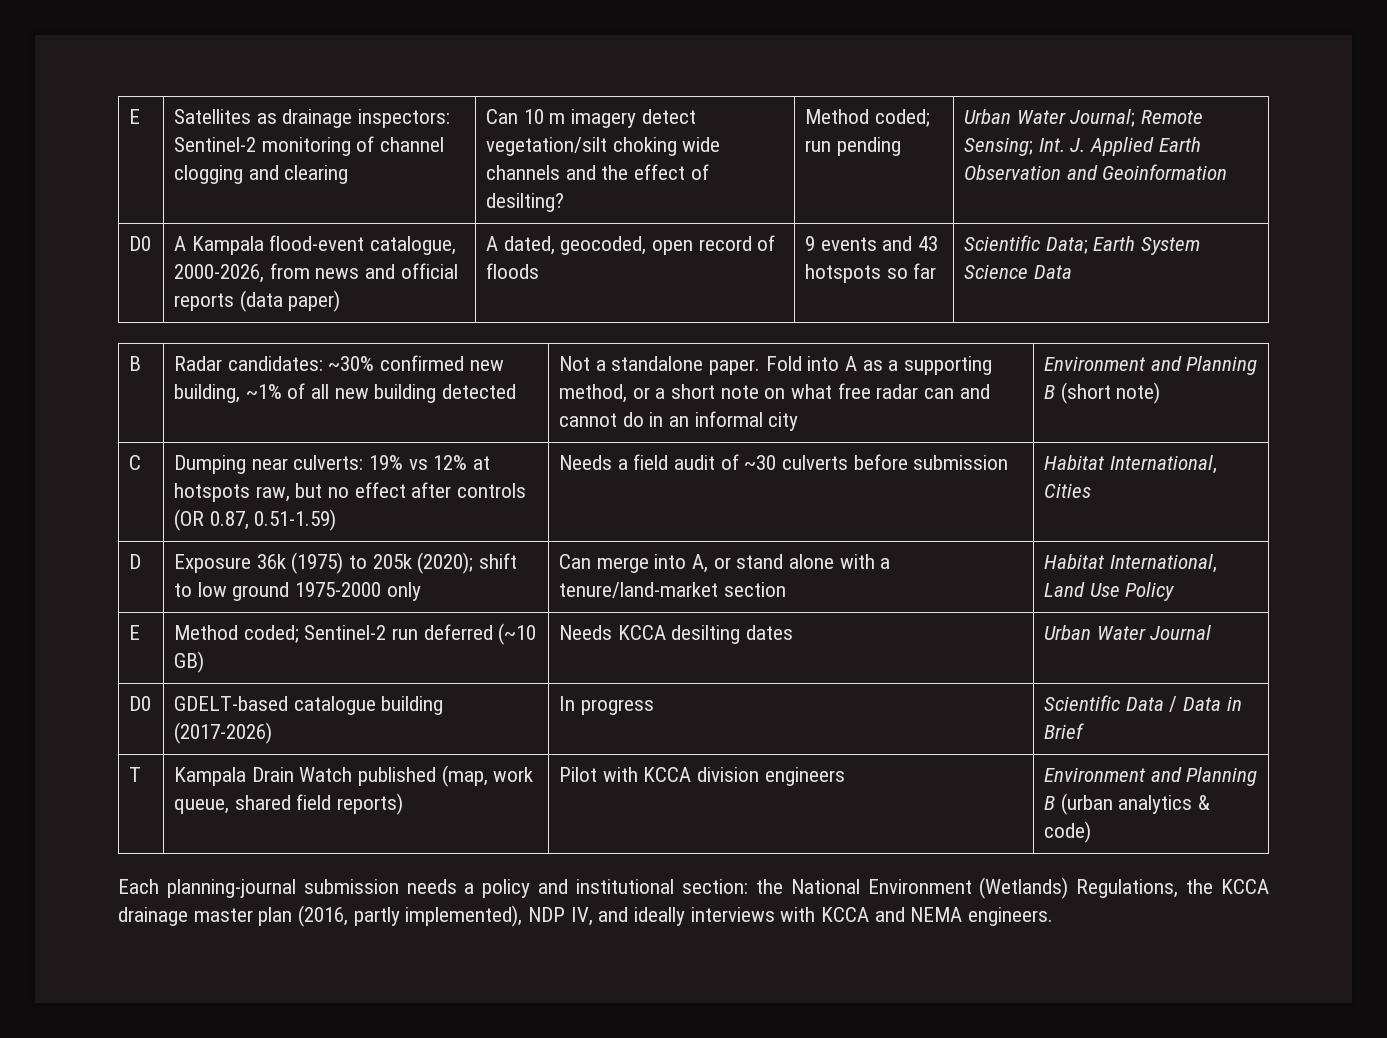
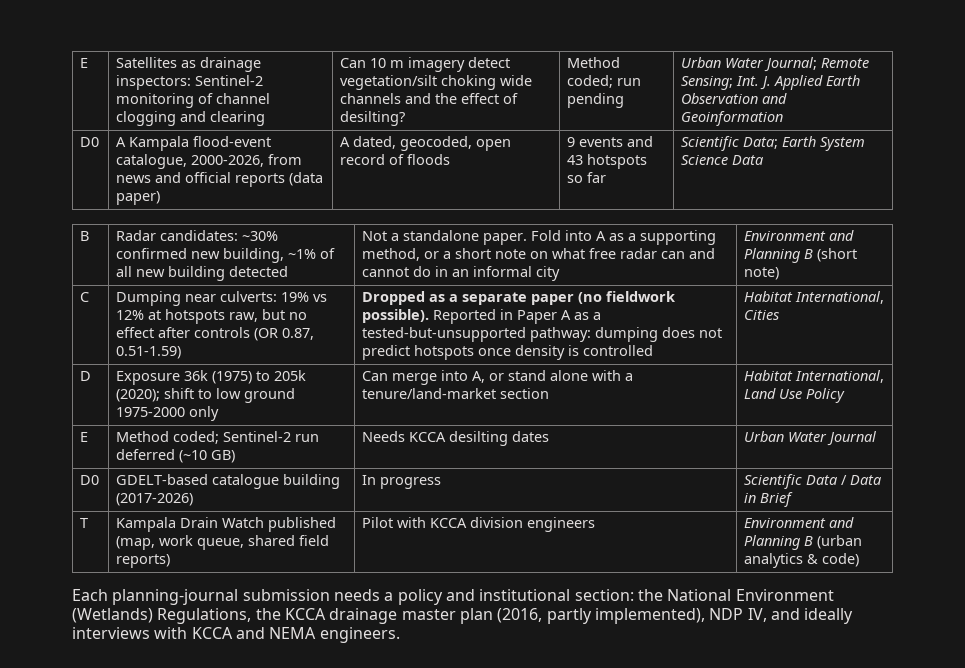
[559,454,1009,470] Needs a field audit of ~30 culverts before submission -> [362,291,676,305] [362,309,602,324] [362,327,723,342] [362,345,654,360] Dropped as a separate paper (no fieldwork possible). Reported in Paper A as a tested-but-unsupported pathway: dumping does not predict hotspots once density is controlled

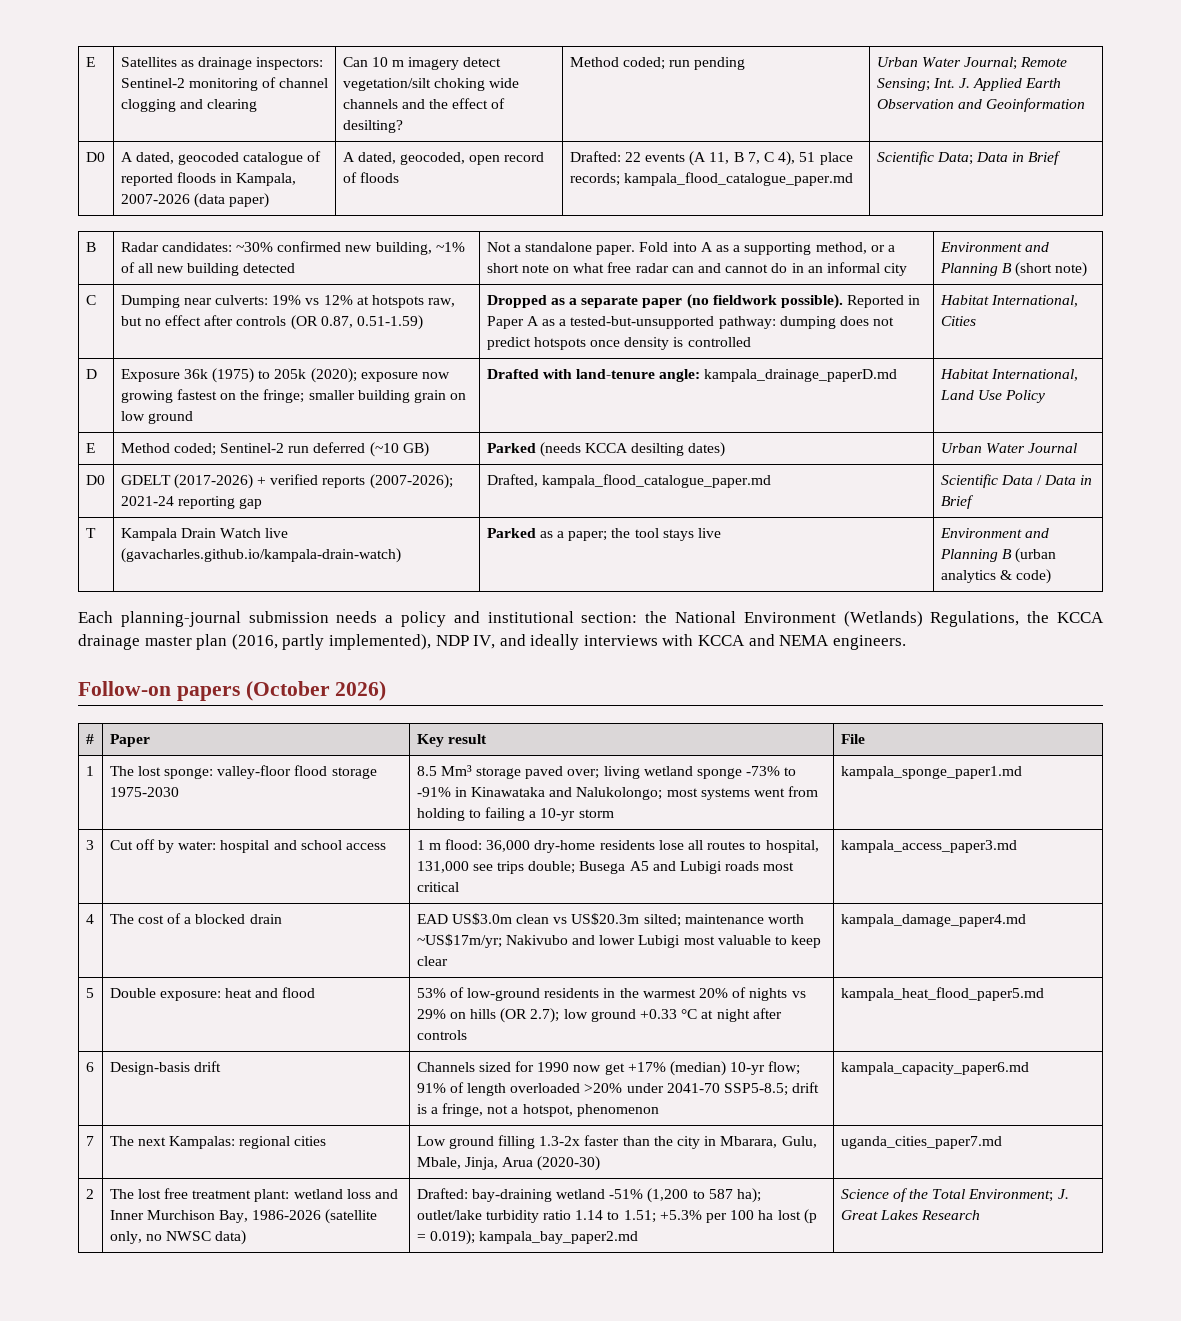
[129,136,272,151] [116,154,303,169] [116,172,286,187] Kampala flood-event catalogue, 2000-2026, from news and official reports -> [135,151,322,165] [120,172,297,186] [120,194,190,204] dated, geocoded catalogue of reported floods in Kampala, 2007-2026
[567,136,654,147] [567,154,648,169] [567,172,607,183] 9 events and 43 hotspots so far -> [569,151,853,166] [569,172,853,186] Drafted: 22 events (A 11, B 7, C 4), 51 place records; kampala_flood_catalogue_paper.md
[782,136,866,151] [681,155,764,165] Earth System Science Data -> [976,151,1062,165] Data in Brief
[164,388,296,403] [116,406,220,421] [362,370,634,385] [362,388,550,399] shift to low ground 1975-2000 only | Can merge into A, or stand alone with a tenure/land-market section -> [360,372,450,382] [120,389,467,403] [120,411,193,424] [486,369,898,382] exposure now growing fastest on the fringe; smaller building grain on low ground | Drafted with land-tenure angle: kampala_drainage_paperD.md
[362,431,406,442] Needs -> [486,442,581,457] Parked (needs
[512,431,550,442] dates -> [688,442,726,457] dates)
[116,474,341,489] [116,493,194,506] [362,475,442,489] GDELT-based catalogue building (2017-2026) | In progress -> [120,474,453,489] [120,496,263,509] [486,474,771,488] GDELT (2017-2026) + verified reports (2007-2026); 2021-24 reporting gap | Drafted, kampala_flood_catalogue_paper.md
[268,517,337,532] [116,535,330,550] [116,554,171,568] [362,517,596,532] published (map, work queue, shared field reports) | Pilot with KCCA division engineers -> [265,528,289,538] [120,548,401,563] [486,528,721,541] live (gavacharles.github.io/kampala-drain-watch) | Parked as a paper; the tool stays live
(400, 635) none -> [78,681,387,701] [85,734,94,744] [109,734,150,747] [416,734,487,747] [840,734,865,744] [85,766,94,776] [109,765,377,779] [109,787,179,797] [416,765,797,779] [416,786,819,800] [416,807,614,821] [840,766,1022,779] [85,840,94,850] [109,839,386,853] [416,839,819,853] [416,861,795,874] [416,882,459,892] [840,840,1017,853] [85,914,94,924] [109,913,282,924] [416,913,804,927] [416,934,822,948] [416,956,448,966] [840,914,1026,927] [85,988,94,998] [109,987,316,1001] [416,987,806,1001] [416,1008,782,1023] [416,1030,467,1040] [840,987,1044,1001] [85,1062,94,1072] [109,1061,221,1075] [416,1061,801,1076] [416,1082,820,1096] [416,1103,659,1117] [840,1062,1029,1075] [85,1136,94,1146] [109,1136,327,1149] [416,1135,817,1149] [416,1156,601,1171] [840,1136,1002,1149] [85,1189,94,1199] [109,1188,398,1202] [109,1209,378,1224] [109,1230,247,1245] [416,1188,761,1203] [416,1209,817,1224] [416,1230,639,1245] [840,1188,1069,1202] [840,1210,981,1220] // Follow-on papers (October 2026) // # | Paper | Key result | File // 1 | The lost sponge: valley-floor flood storage 1975-2030 | 8.5 Mm³ storage paved over; living wetland sponge -73% to -91% in Kinawataka and Nalukolongo; most systems went from holding to failing a 10-yr storm | kampala_sponge_paper1.md // 3 | Cut off by water: hospital and school access | 1 m flood: 36,000 dry-home residents lose all routes to hospital, 131,000 see trips double; Busega A5 and Lubigi roads most critical | kampala_access_paper3.md // 4 | The cost of a blocked drain | EAD US$3.0m clean vs US$20.3m silted; maintenance worth ~US$17m/yr; Nakivubo and lower Lubigi most valuable to keep clear | kampala_damage_paper4.md // 5 | Double exposure: heat and flood | 53% of low-ground residents in the warmest 20% of nights vs 29% on hills (OR 2.7); low ground +0.33 °C at night after controls | kampala_heat_flood_paper5.md // 6 | Design-basis drift | Channels sized for 1990 now get +17% (median) 10-yr flow; 91% of length overloaded >20% under 2041-70 SSP5-8.5; drift is a fringe, not a hotspot, phenomenon | kampala_capacity_paper6.md // 7 | The next Kampalas: regional cities | Low ground filling 1.3-2x faster than the city in Mbarara, Gulu, Mbale, Jinja, Arua (2020-30) | uganda_cities_paper7.md // 2 | The lost free treatment plant: wetland loss and Inner Murchison Bay, 1986-2026 (satellite only, no NWSC data) | Drafted: bay-draining wetland -51% (1,200 to 587 ha); outlet/lake turbidity ratio 1.14 to 1.51; +5.3% per 100 ha lost (p = 0.019); kampala_bay_paper2.md | Science of the Total Environment; J. Great Lakes Research

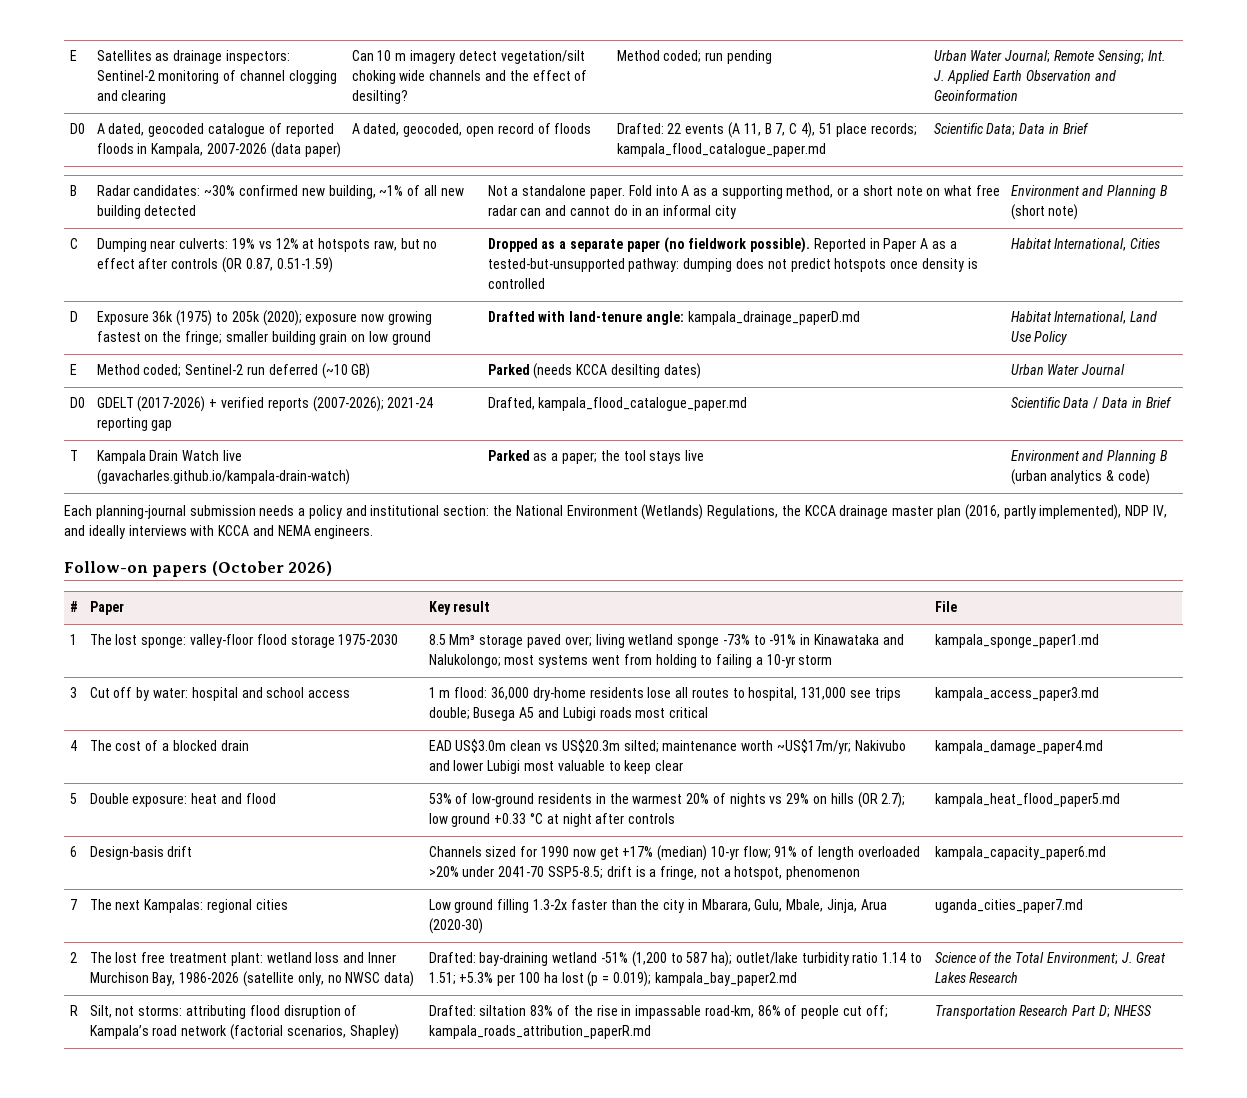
(981, 1215) none -> [69,1005,78,1016] [89,1005,358,1019] [89,1024,399,1040] [428,1005,888,1019] [428,1025,651,1039] [934,1005,1152,1019] // R | Silt, not storms: attributing flood disruption of Kampala’s road network (factorial scenarios, Shapley) | Drafted: siltation 83% of the rise in impassable road-km, 86% of people cut off; kampala_roads_attribution_paperR.md | Transportation Research Part D; NHESS

